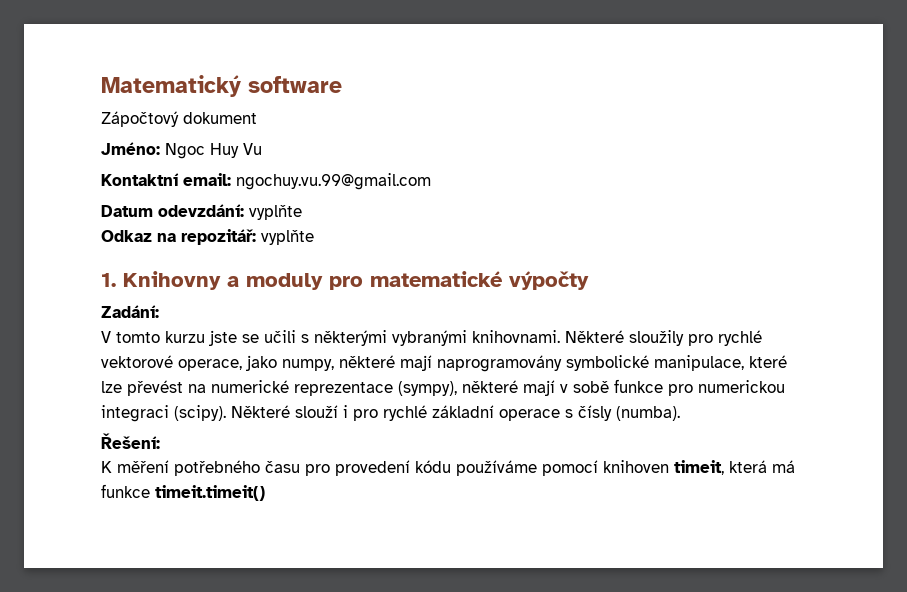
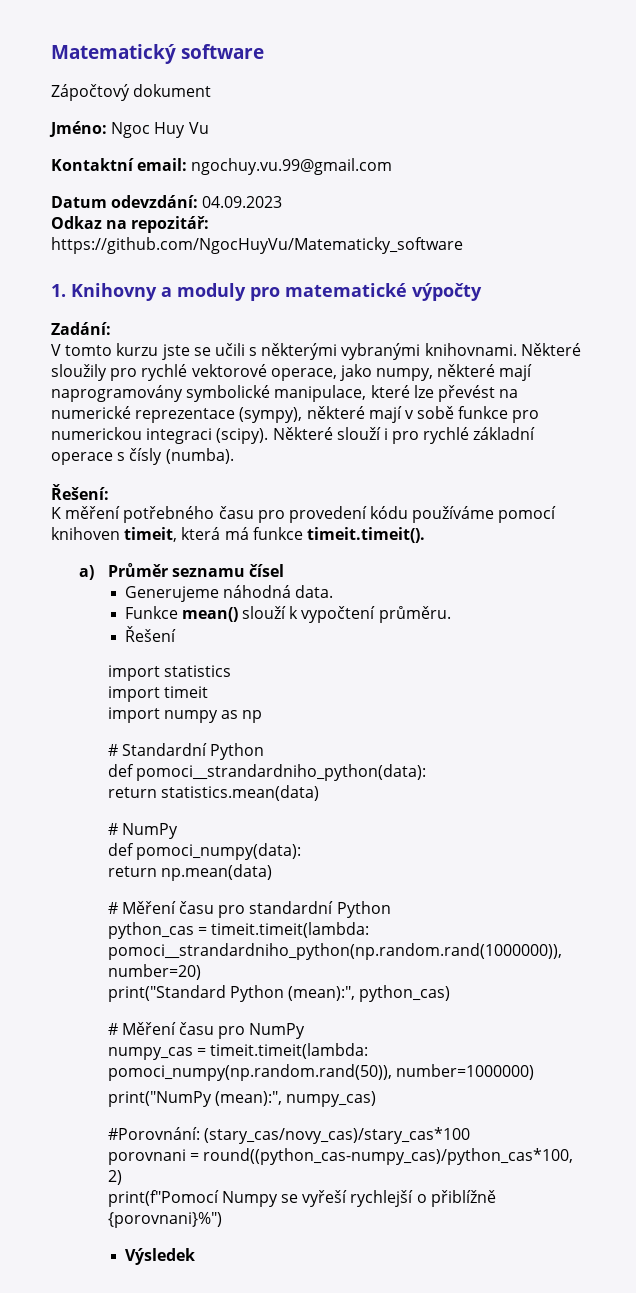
[249,205,302,220] vyplňte -> [202,196,283,208] 04.09.2023
[261,230,314,245] vyplňte -> [51,237,463,254] https://github.com/NgocHuyVu/Matematicky_software
[155,485,265,501] timeit.timeit() -> [306,527,425,543] [79,563,284,580] [124,585,333,602] [124,606,451,623] [124,626,176,642] [107,665,231,681] [107,686,208,702] [107,707,263,723] [107,743,264,760] [107,764,426,781] [107,785,319,801] [107,823,178,839] [107,843,301,860] [107,864,272,881] [107,901,391,918] [107,922,369,939] [107,943,562,960] [107,964,201,980] [107,985,451,1002] [107,1022,306,1039] [107,1043,368,1060] [107,1064,534,1081] [107,1091,376,1107] [107,1127,470,1144] [107,1148,573,1165] [107,1170,122,1185] [107,1190,496,1207] [107,1212,222,1228] [124,1248,195,1265] timeit.timeit(). // a) Průměr seznamu čísel // Generujeme náhodná data. // Funkce mean() slouží k vypočtení průměru. // Řešení // import statistics // import timeit // import numpy as np // # Standardní Python // def pomoci__strandardniho_python(data): // return statistics.mean(data) // # NumPy // def pomoci_numpy(data): // return np.mean(data) // # Měření času pro standardní Python // python_cas = timeit.timeit(lambda: pomoci__strandardniho_python(np.random.rand(1000000)), number=20) // print("Standard Python (mean):", python_cas) // # Měření času pro NumPy // numpy_cas = timeit.timeit(lambda: pomoci_numpy(np.random.rand(50)), number=1000000) // print("NumPy (mean):", numpy_cas) // #Porovnání: (stary_cas/novy_cas)/stary_cas*100 // porovnani = round((python_cas-numpy_cas)/python_cas*100, 2) // print(f"Pomocí Numpy se vyřeší rychlejší o přiblížně {porovnani}%") // Výsledek

